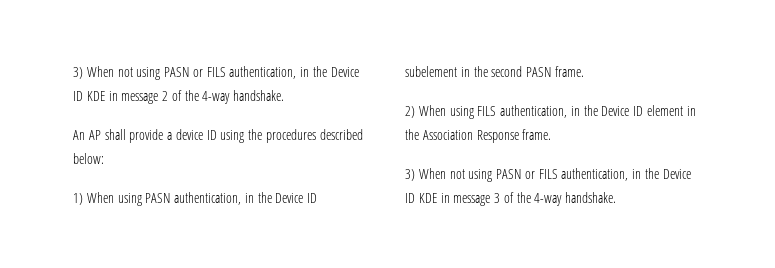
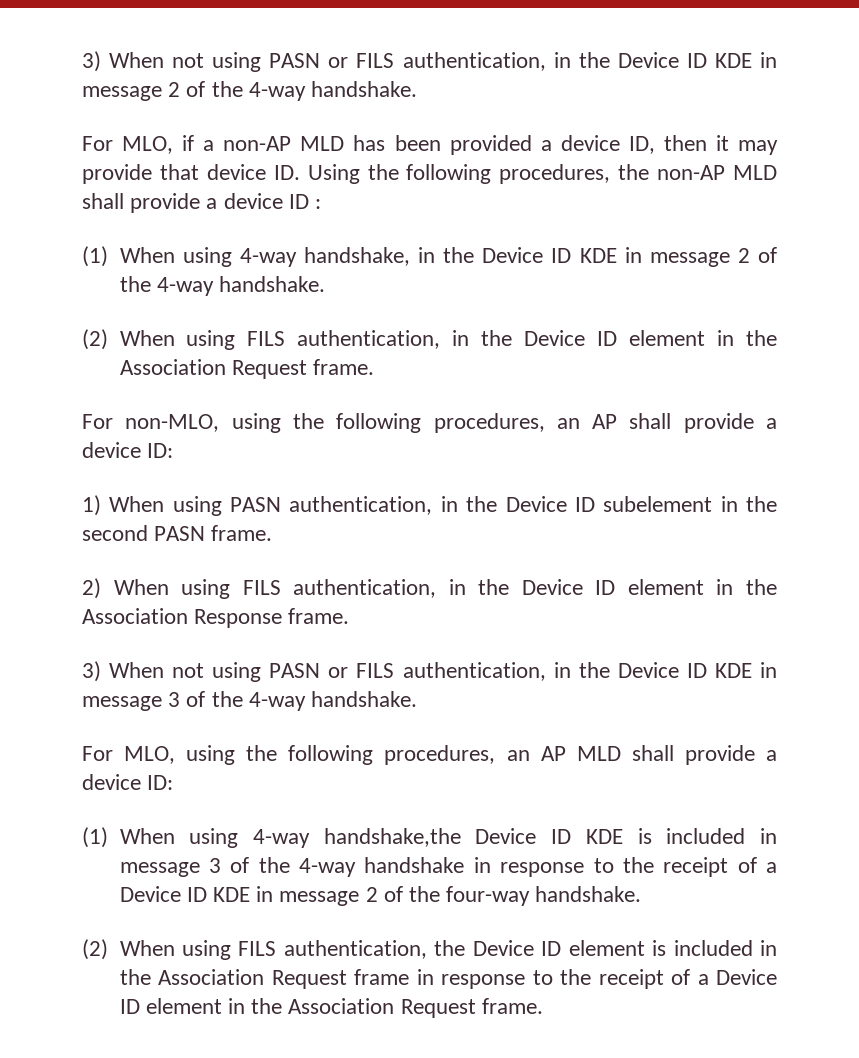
[73,130,85,140] An -> [82,135,778,155] [82,164,777,184] [82,193,322,213] [82,246,777,267] [119,276,325,296] [82,329,778,350] [119,359,374,379] [82,413,580,433] For MLO, if a non-AP MLD has been provided a device ID, then it may provide that device ID. Using the following procedures, the non-AP MLD shall provide a device ID : // (1) When using 4-way handshake, in the Device ID KDE in message 2 of the 4-way handshake. // (2) When using FILS authentication, in the Device ID element in the Association Request frame. // For non-MLO, using the following procedures, an
[206,129,363,143] [73,153,104,164] ID using the procedures described below: -> [147,443,174,458] ID:
(617, 197) none -> [82,745,777,765] [82,774,174,790] [82,827,777,848] [119,857,777,877] [119,886,642,906] [82,939,777,960] [119,969,777,989] [119,998,543,1018] // For MLO, using the following procedures, an AP MLD shall provide a device ID: // (1) When using 4-way handshake,the Device ID KDE is included in message 3 of the 4-way handshake in response to the receipt of a Device ID KDE in message 2 of the four-way handshake. // (2) When using FILS authentication, the Device ID element is included in the Association Request frame in response to the receipt of a Device ID element in the Association Request frame.

